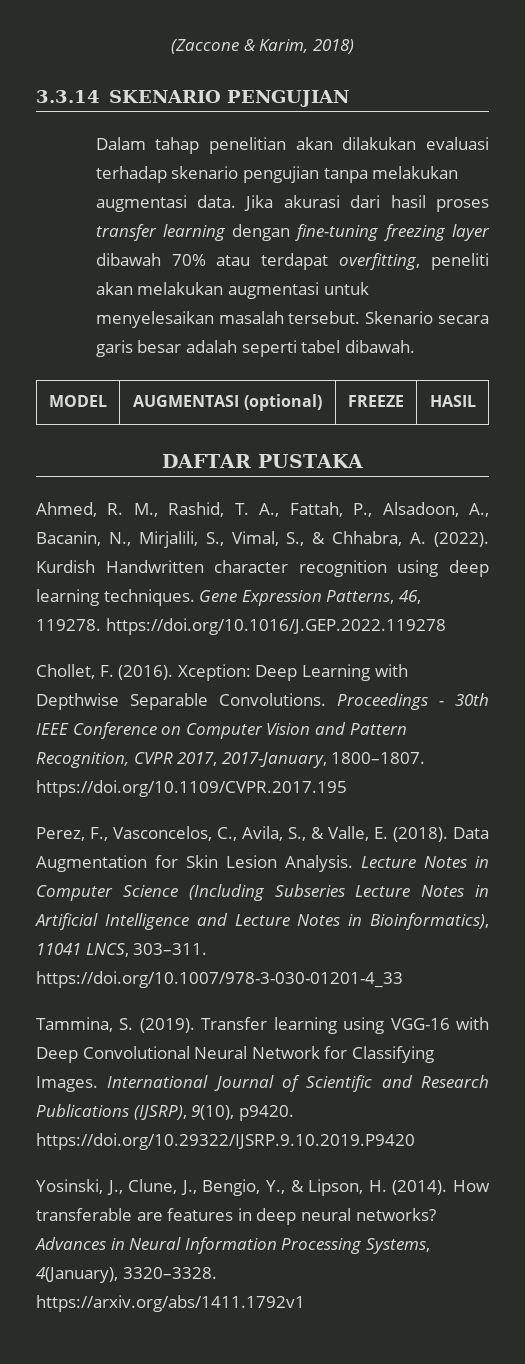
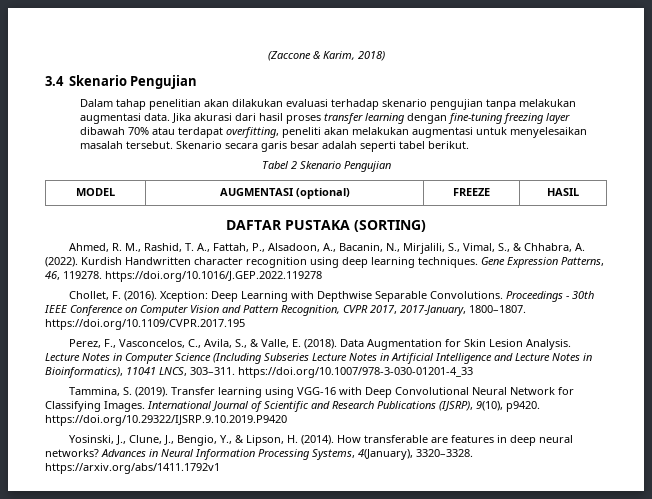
[36,90,349,107] 3.3.14 SKENARIO PENGUJIAN -> [45,75,198,89] 3.4 Skenario Pengujian
[344,340,415,353] dibawah. -> [428,141,470,149] [261,161,391,172] berikut. // Tabel 2 Skenario Pengujian
(364, 461) none -> [354,220,426,232] (SORTING)

